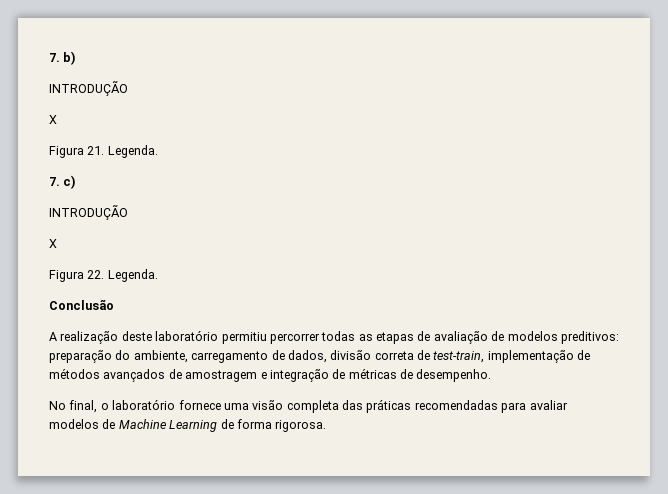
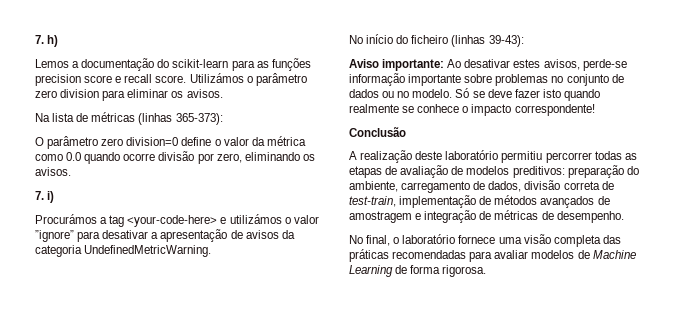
[49,51,76,65] [49,81,128,96] [49,115,57,124] [49,145,158,158] [49,175,76,189] [49,205,128,220] [49,239,57,248] [49,269,158,282] 7. b) // INTRODUÇÃO // X // Figura 21. Legenda. // 7. c) // INTRODUÇÃO // X // Figura 22. Legenda. -> [35,35,59,47] [35,58,311,71] [35,73,307,86] [35,89,223,101] [35,112,223,125] [35,136,306,149] [35,151,315,164] [35,167,71,176] [35,191,55,203] [35,214,319,227] [35,229,295,242] [35,245,212,257] [349,34,524,47] [349,59,627,71] [349,73,624,86] [349,88,600,101] [349,104,595,116] 7. h) // Lemos a documentação do scikit-learn para as funções precision score e recall score. Utilizámos o parâmetro zero division para eliminar os avisos. // Na lista de métricas (linhas 365-373): // O parâmetro zero division=0 define o valor da métrica como 0.0 quando ocorre divisão por zero, eliminando os avisos. // 7. i) // Procurámos a tag <your-code-here> e utilizámos o valor ”ignore” para desativar a apresentação de avisos da categoria UndefinedMetricWarning. // No início do ficheiro (linhas 39-43): // Aviso importante: Ao desativar estes avisos, perde-se informação importante sobre problemas no conjunto de dados ou no modelo. Só se deve fazer isto quando realmente se conhece o impacto correspondente!

